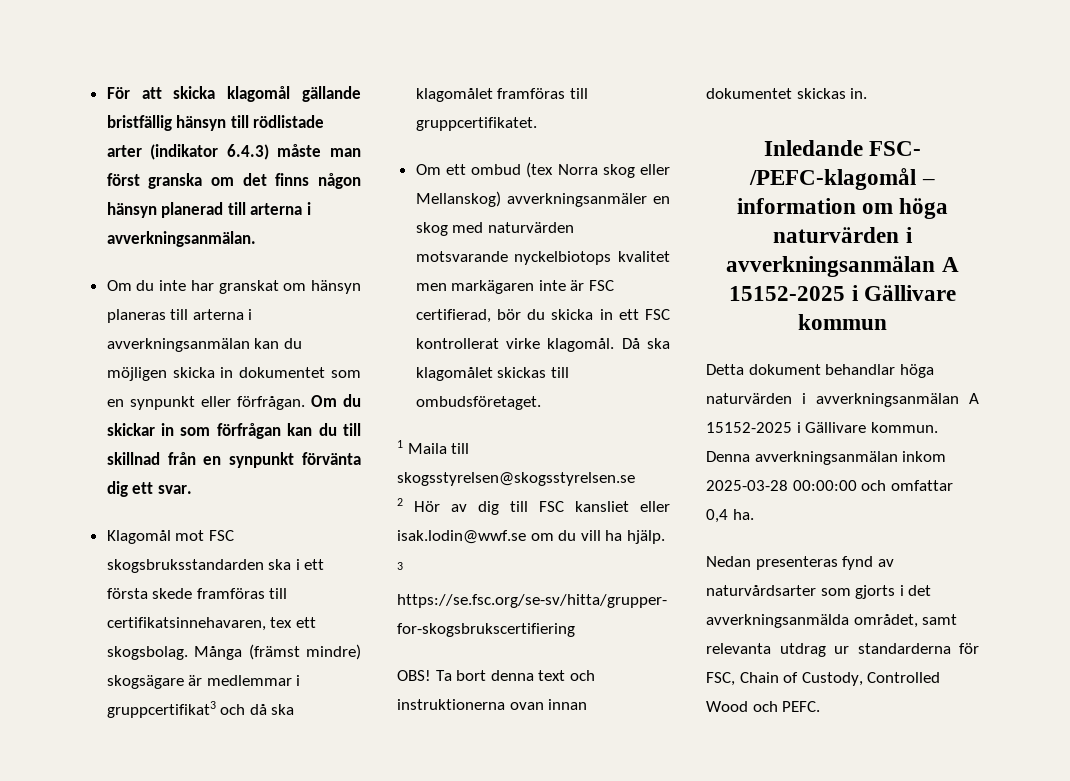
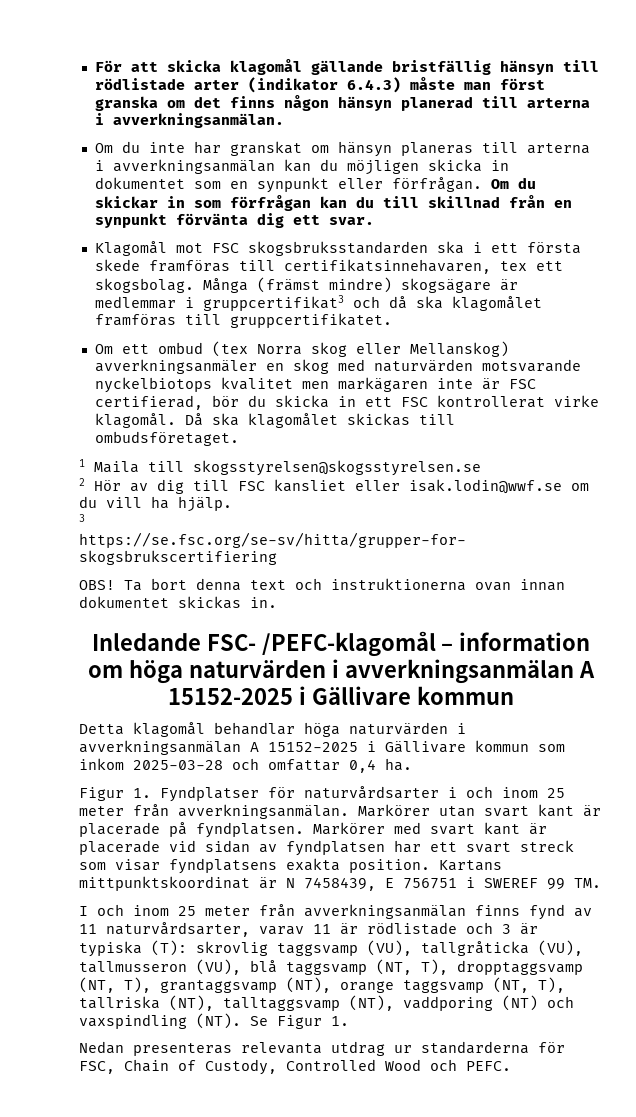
[748,364,821,375] dokument -> [133,722,205,737] klagomål
[870,422,938,433] [706,451,898,465] kommun. Denna avverkningsanmälan -> [475,740,565,752] kommun som
[792,480,857,491] 00:00:00 -> (223, 765) none
[706,556,894,570] [706,585,932,599] [706,614,958,628] Nedan presenteras fynd av naturvårdsarter som gjorts i det avverkningsanmälda området, samt -> [79,786,565,802] [79,804,601,819] [79,822,547,838] [79,840,574,856] [79,858,502,874] [79,876,601,891] [79,904,592,920] [79,922,538,937] [79,940,583,957] [79,959,583,975] [79,977,565,993] [79,995,574,1011] [79,1013,349,1029] [79,1041,232,1056] Figur 1. Fyndplatser för naturvårdsarter i och inom 25 meter från avverkningsanmälan. Markörer utan svart kant är placerade på fyndplatsen. Markörer med svart kant är placerade vid sidan av fyndplatsen har ett svart streck som visar fyndplatsens exakta position. Kartans mittpunktskoordinat är N 7458439, E 756751 i SWEREF 99 TM. // I och inom 25 meter från avverkningsanmälan finns fynd av 11 naturvårdsarter, varav 11 är rödlistade och 3 är typiska (T): skrovlig taggsvamp (VU), tallgråticka (VU), tallmusseron (VU), blå taggsvamp (NT, T), dropptaggsvamp (NT, T), grantaggsvamp (NT), orange taggsvamp (NT, T), tallriska (NT), talltaggsvamp (NT), vaddporing (NT) och vaxspindling (NT). Se Figur 1. // Nedan presenteras

